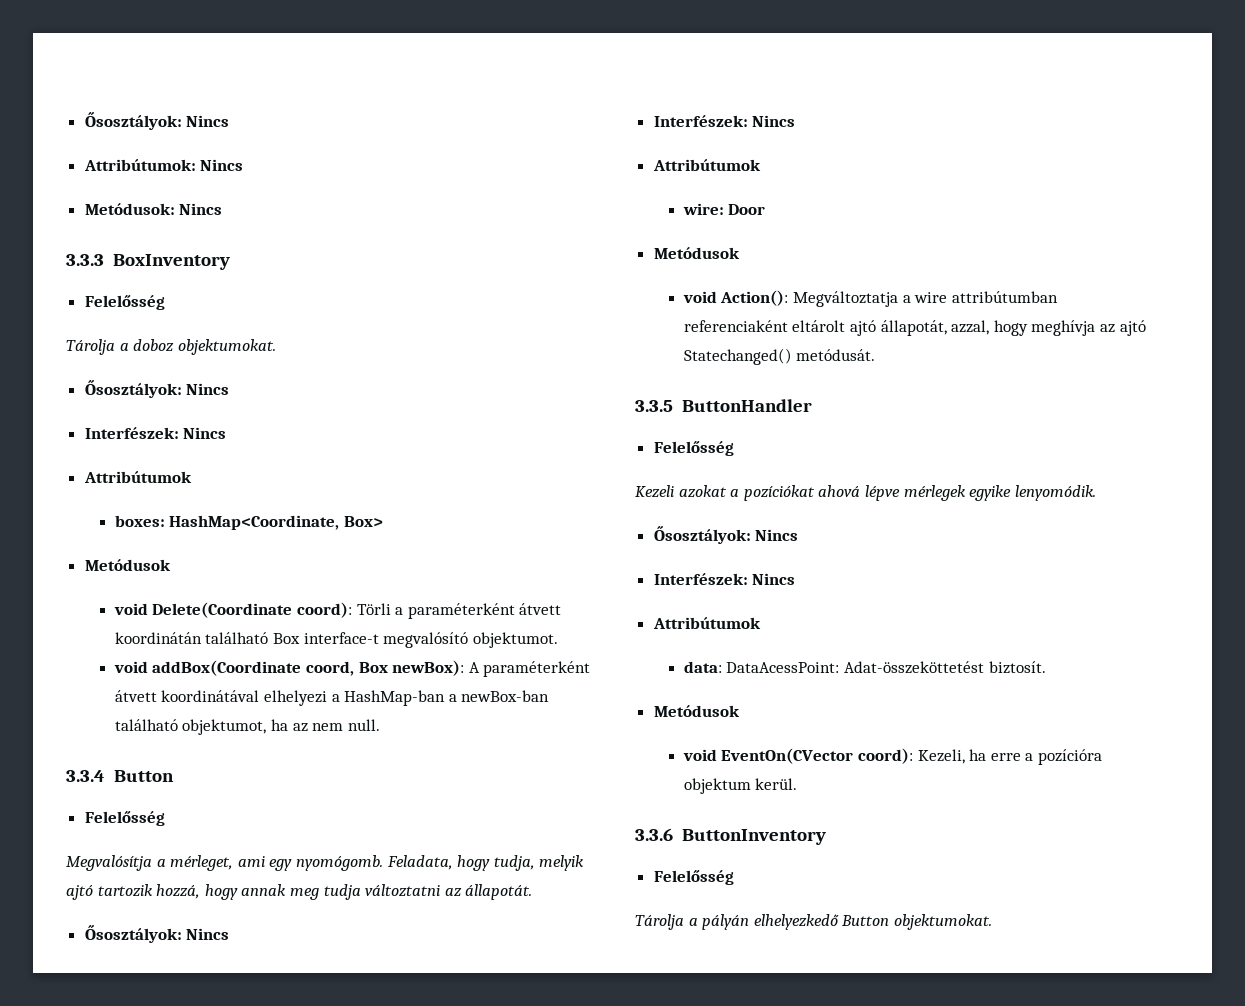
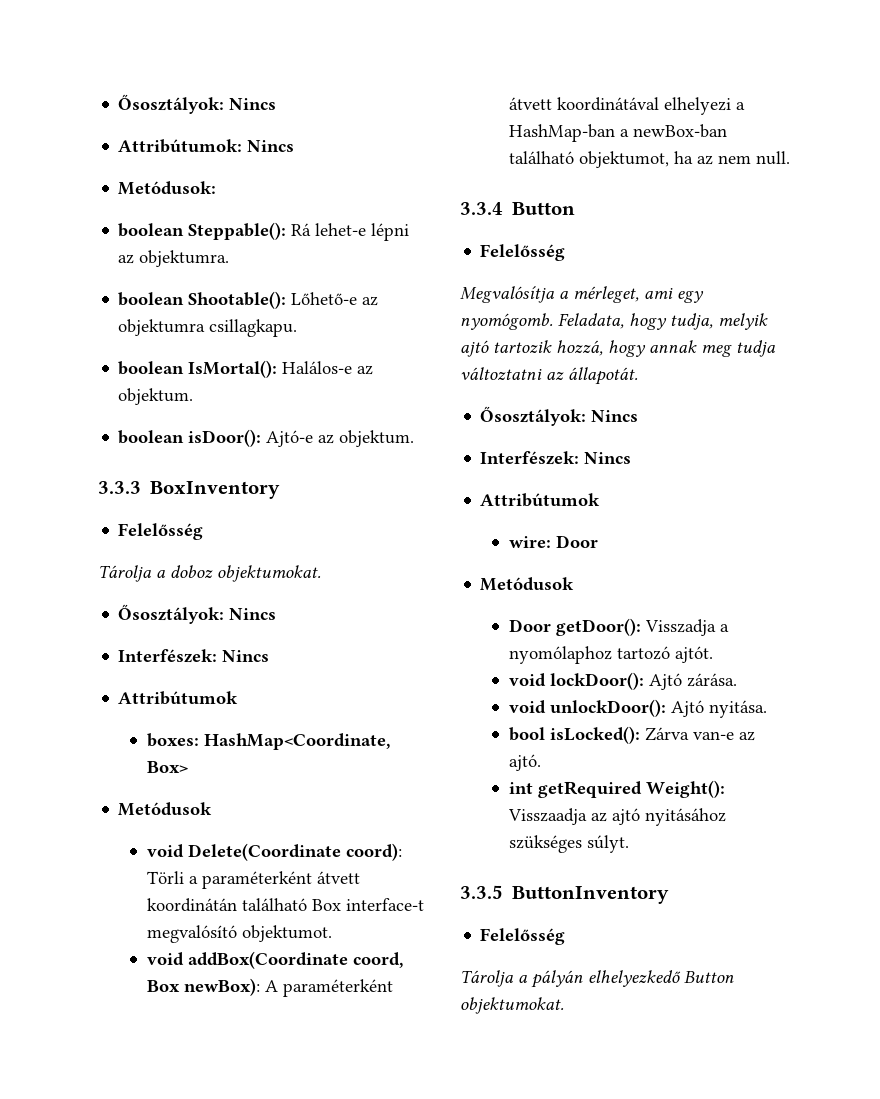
[179,203,223,215] Nincs -> [118,222,410,241] [118,250,230,267] [118,291,379,309] [118,319,298,337] [118,360,374,378] [118,388,194,405] [118,429,415,447] // boolean Steppable(): Rá lehet-e lépni az objektumra. // boolean Shootable(): Lőhető-e az objektumra csillagkapu. // boolean IsMortal(): Halálos-e az objektum. // boolean isDoor(): Ajtó-e az objektum.
[682,290,1058,307] [683,320,1146,336] [683,348,876,365] [635,399,812,412] [653,441,734,456] [635,485,1096,501] [653,526,799,544] [653,573,796,585] [652,617,761,629] [683,661,1046,674] [653,705,740,717] [682,748,1102,765] [683,778,798,794] [635,828,673,841] void Action(): Megváltoztatja a wire attribútumban referenciaként eltárolt ajtó állapotát, azzal, hogy meghívja az ajtó Statechanged() metódusát. // 3.3.5 ButtonHandler // Felelősség // Kezeli azokat a pozíciókat ahová lépve mérlegek egyike lenyomódik. // Ősosztályok: Nincs // Interfészek: Nincs // Attribútumok // data: DataAcessPoint: Adat-összeköttetést biztosít. // Metódusok // void EventOn(CVector coord): Kezeli, ha erre a pozícióra objektum kerül. // 3.3.6 -> [508,618,729,636] [508,646,713,664] [508,672,737,690] [508,699,767,718] [508,726,755,744] [508,754,541,771] [508,780,725,798] [507,808,726,826] [508,835,629,853] [460,885,503,899] Door getDoor(): Visszadja a nyomólaphoz tartozó ajtót. // void lockDoor(): Ajtó zárása. // void unlockDoor(): Ajtó nyitása. // bool isLocked(): Zárva van-e az ajtó. // int getRequired Weight(): Visszaadja az ajtó nyitásához szükséges súlyt. // 3.3.5

